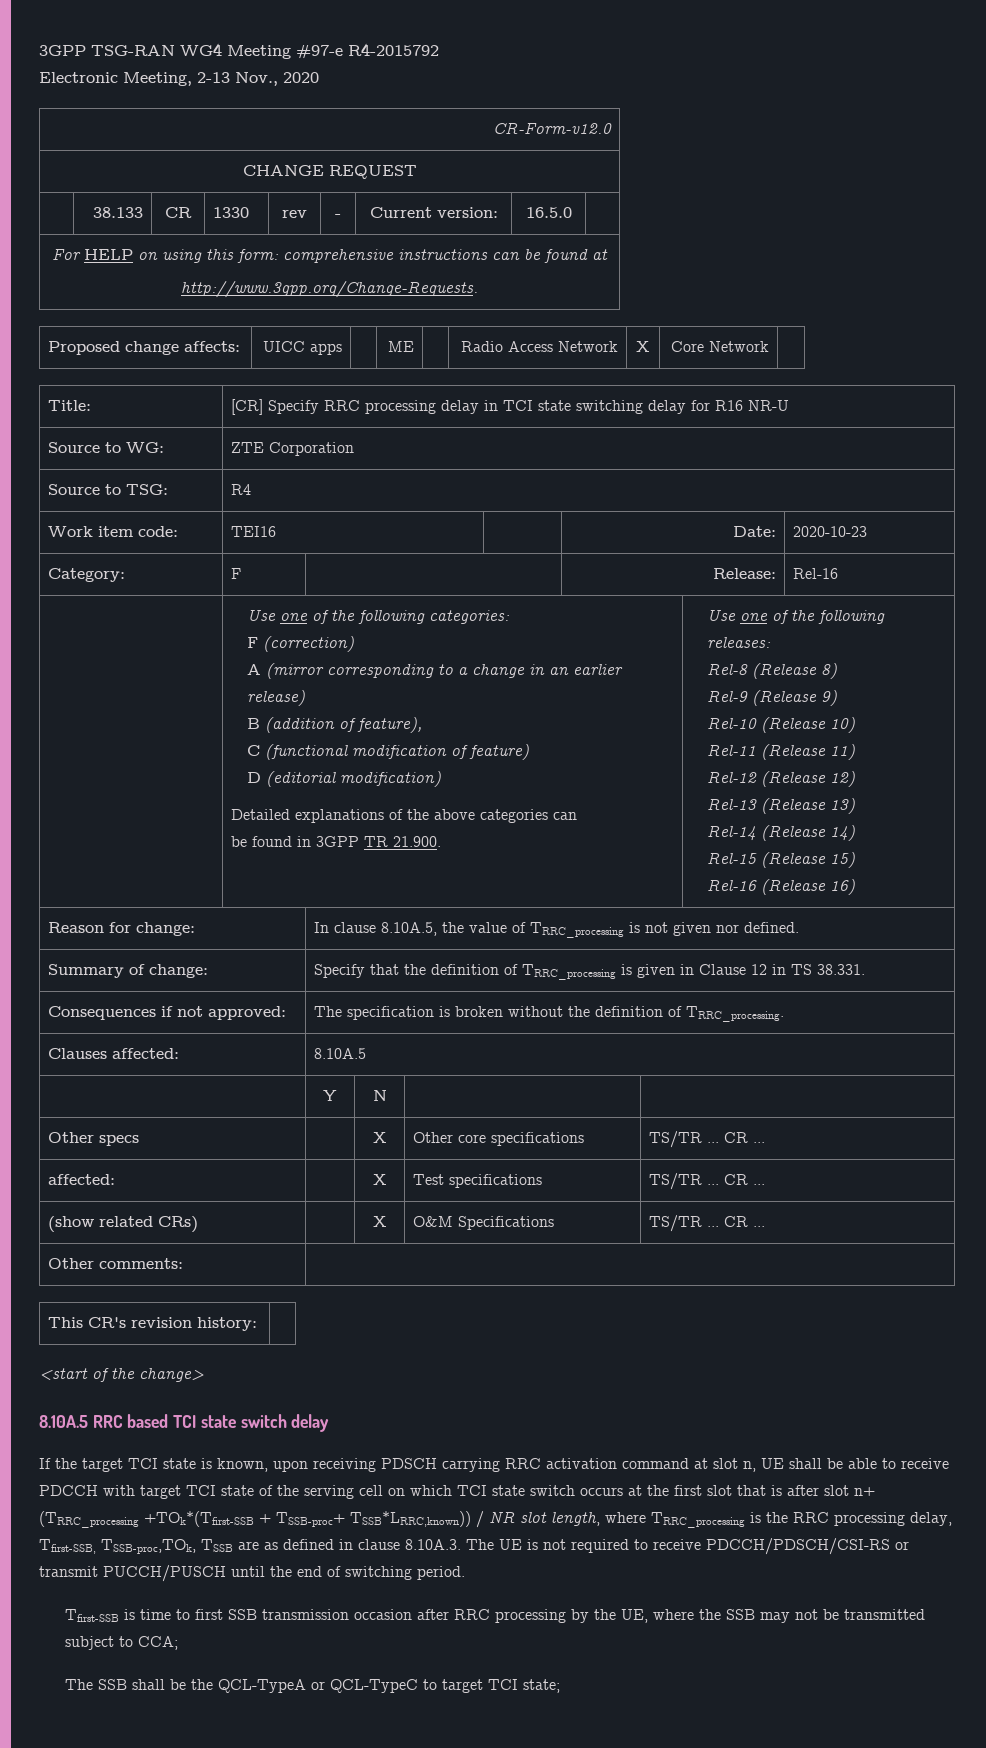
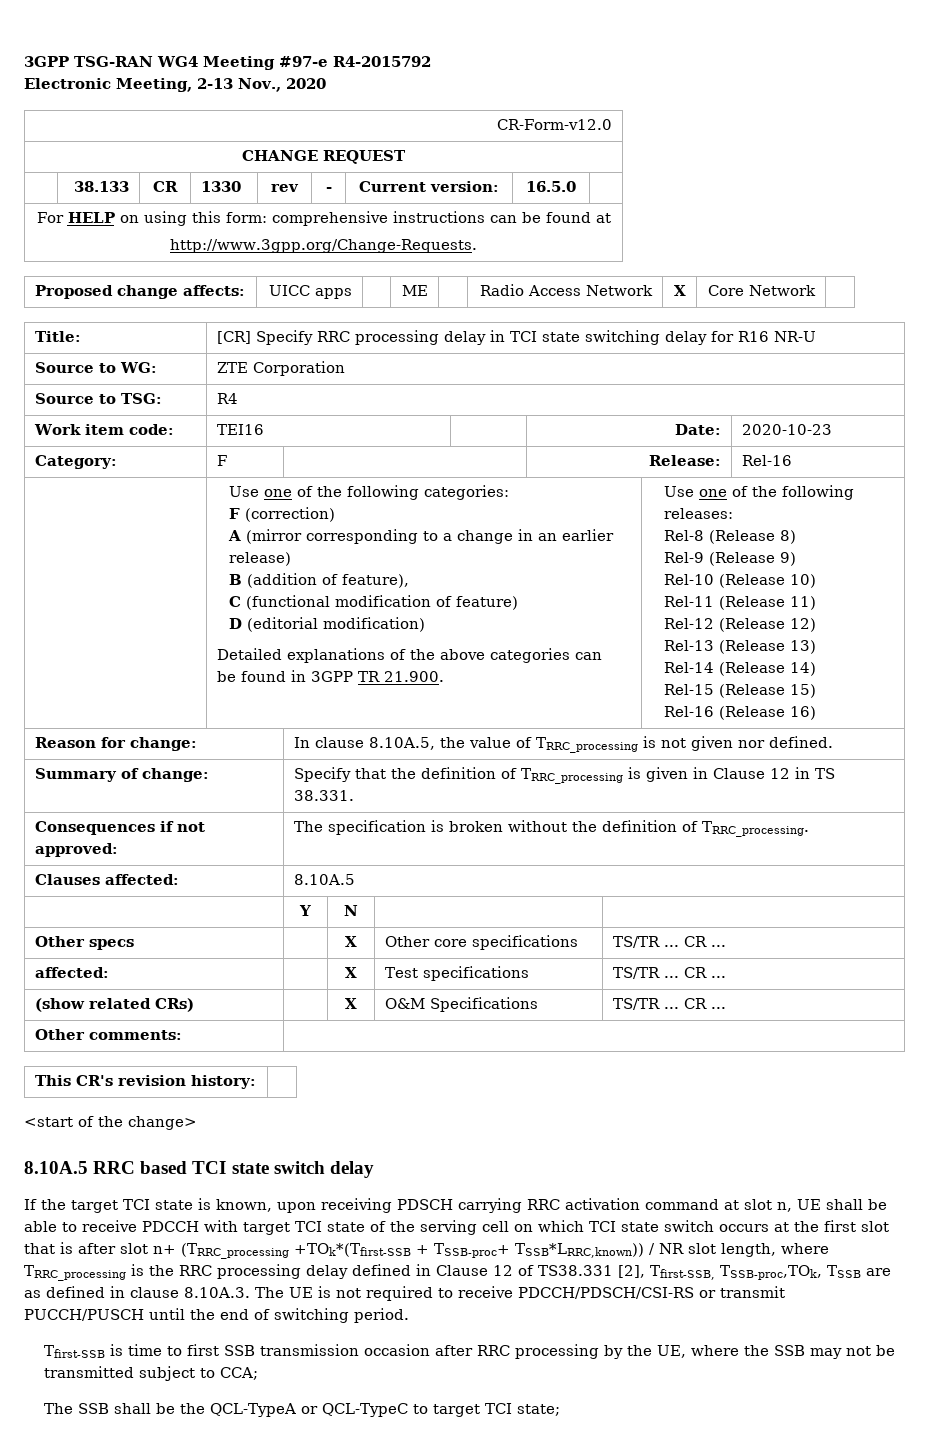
[910,1512,952,1526] delay, -> [306,1264,645,1279] delay defined in Clause 12 of TS38.331 [2],

